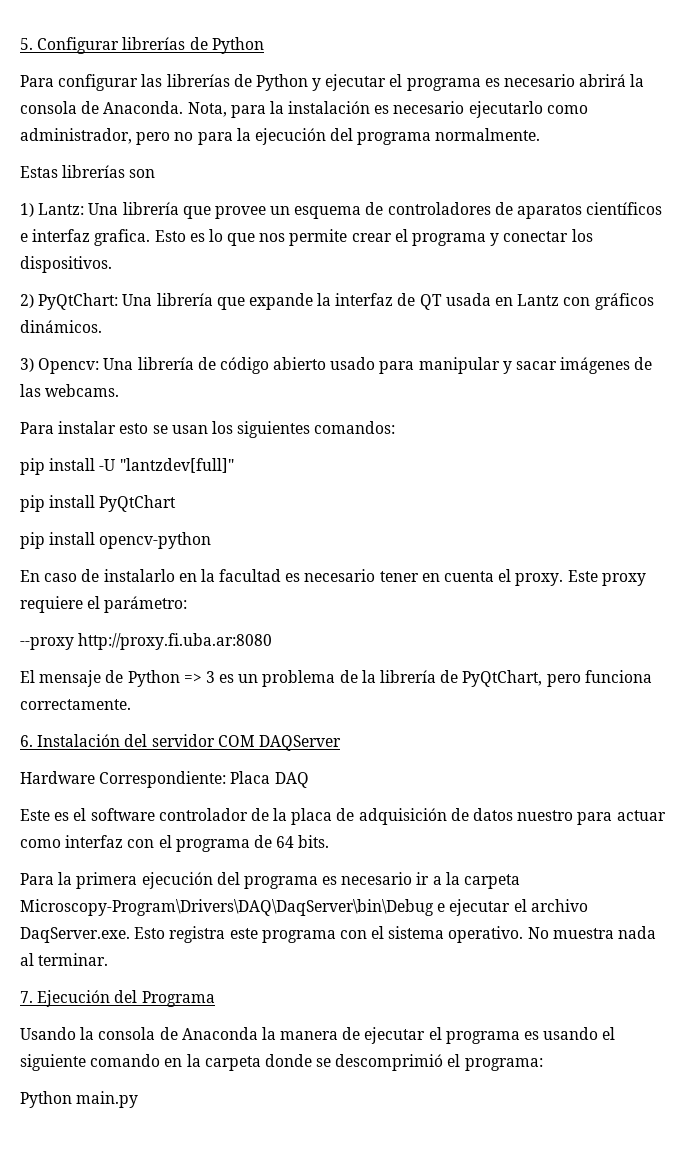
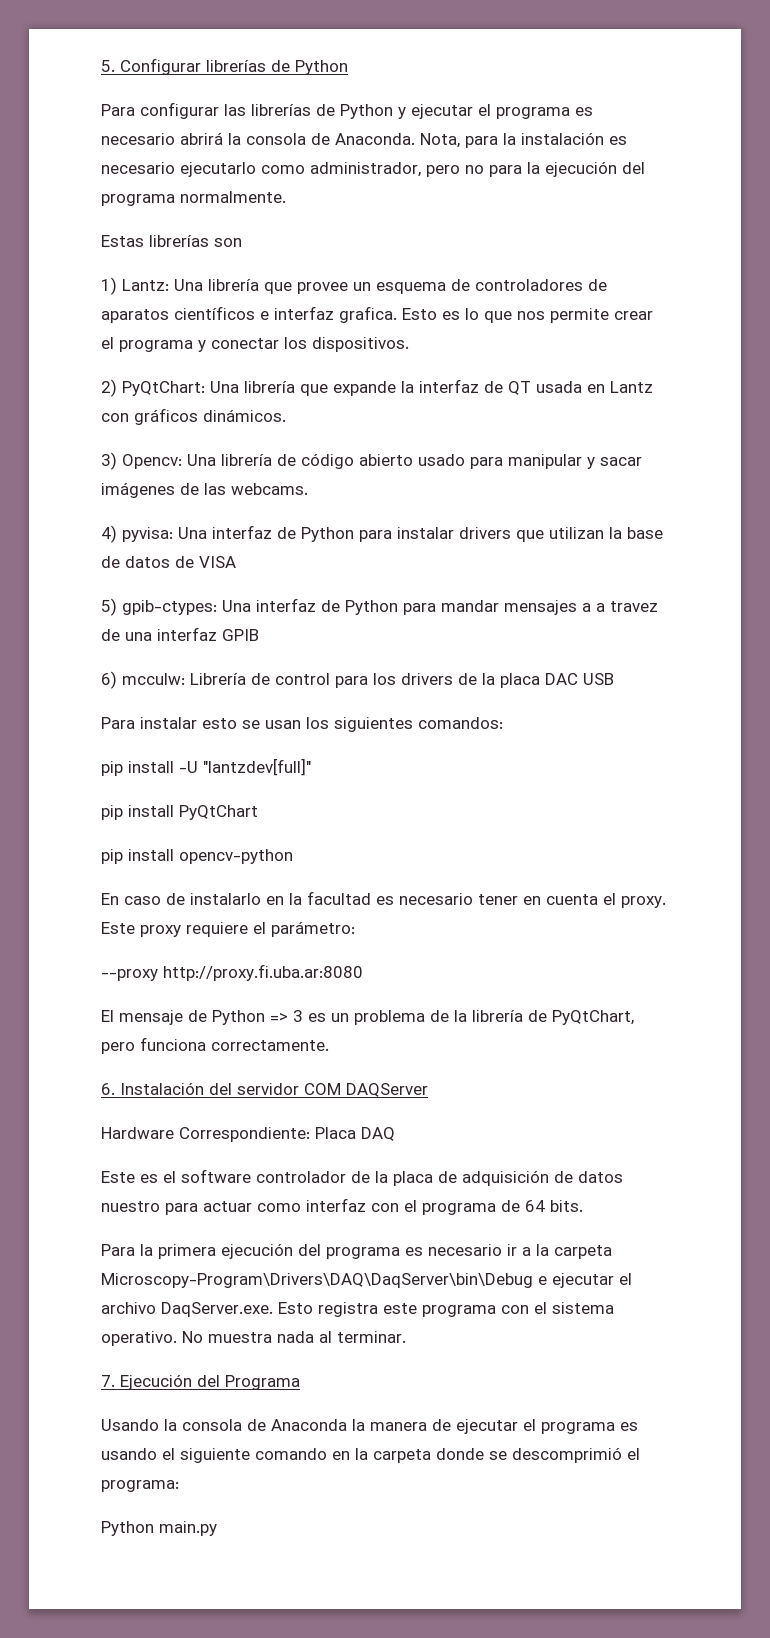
(120, 390) none -> [101,525,663,543] [101,556,236,568] [101,598,658,616] [101,627,259,641] [101,671,614,689] // 4) pyvisa: Una interfaz de Python para instalar drivers que utilizan la base de datos de VISA // 5) gpib-ctypes: Una interfaz de Python para mandar mensajes a a travez de una interfaz GPIB // 6) mcculw: Librería de control para los drivers de la placa DAC USB

